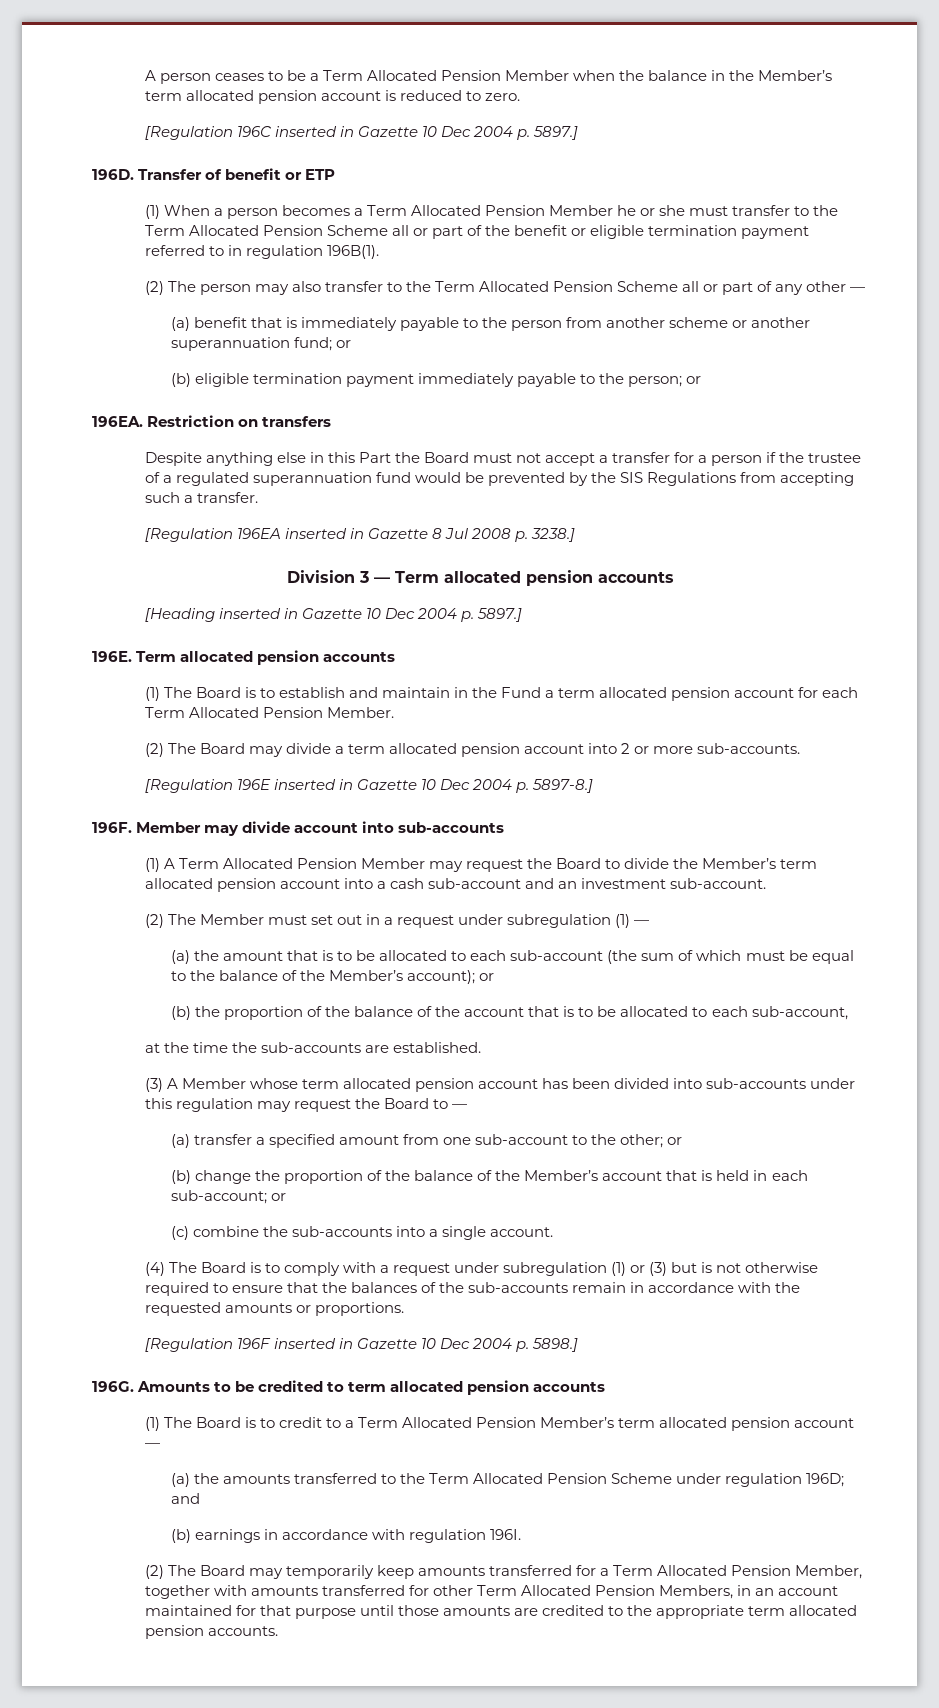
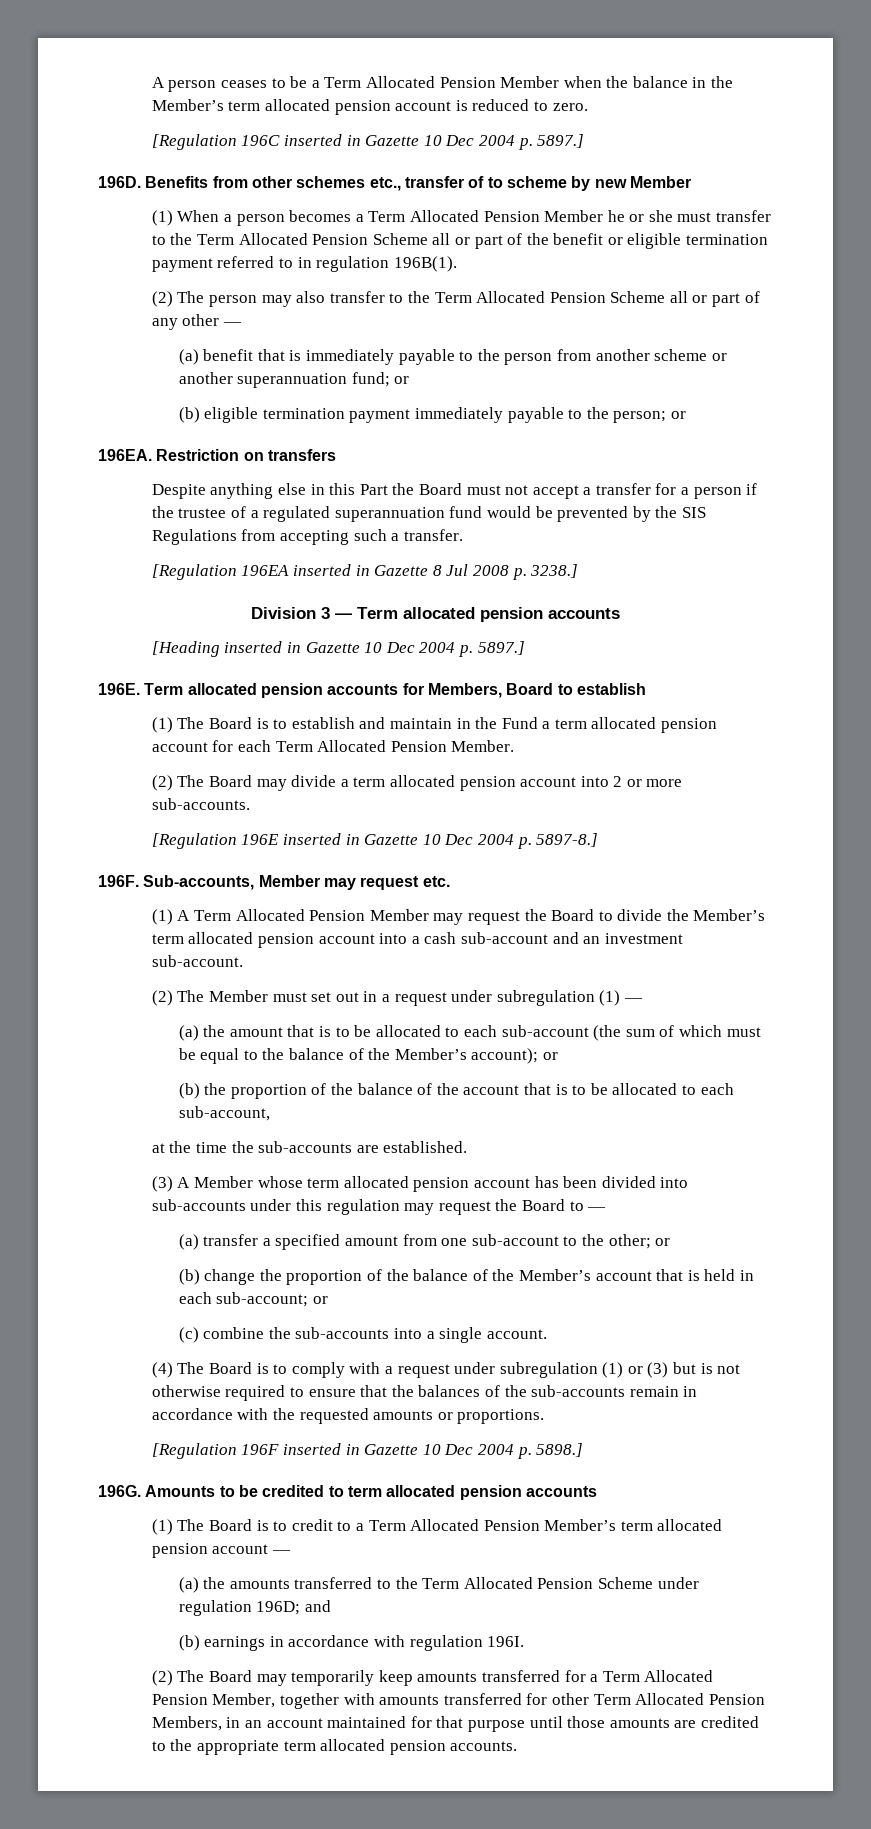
[138,168,336,180] Transfer of benefit or ETP -> [145,176,691,191] Benefits from other schemes etc., transfer of to scheme by new Member
(396, 657) none -> [402,683,646,698] for Members, Board to establish
[136,821,505,836] Member may divide account into sub-accounts -> [143,875,450,890] Sub-accounts, Member may request etc.

